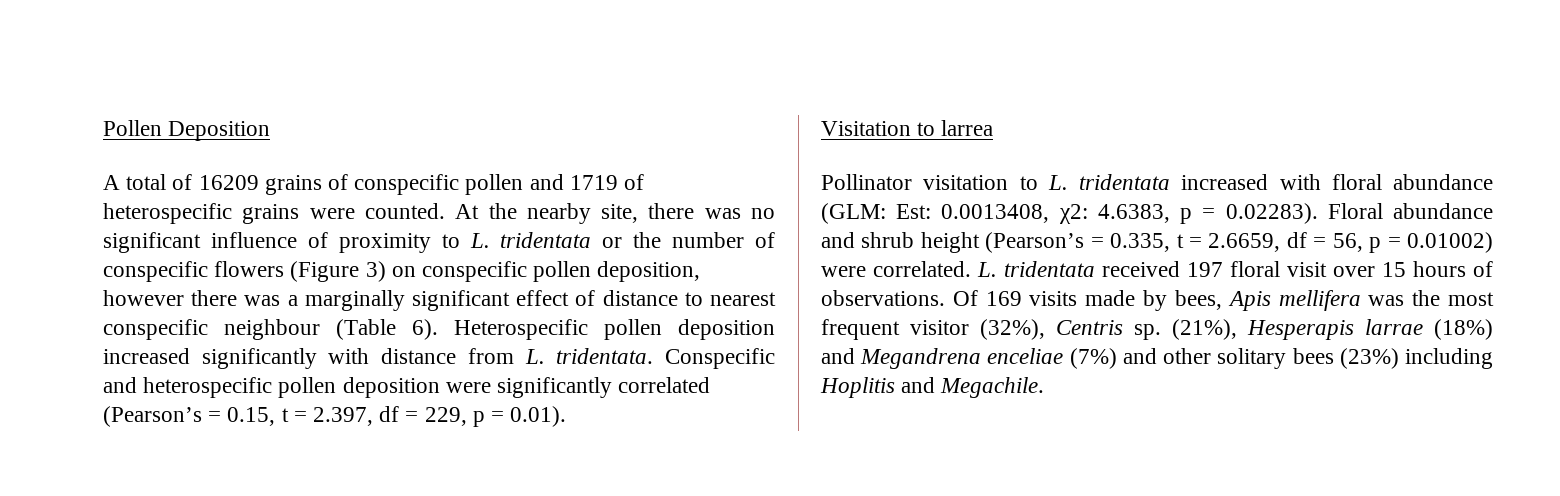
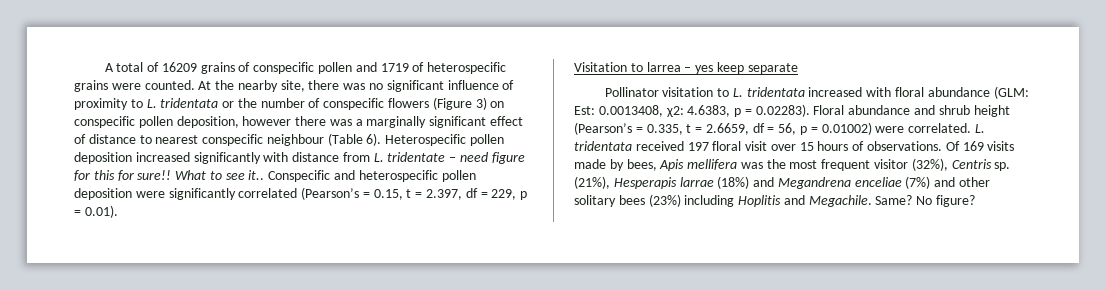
[103,120,271,141] Pollen Deposition // -> (104, 67) none
[556,348,654,364] tridentata. -> [387,152,525,164] [74,170,265,181] tridentate – need figure for this for sure!! What to see it..
(994, 128) none -> [684,62,798,74] – yes keep separate
(1045, 387) none -> [875,195,976,207] Same? No figure?

